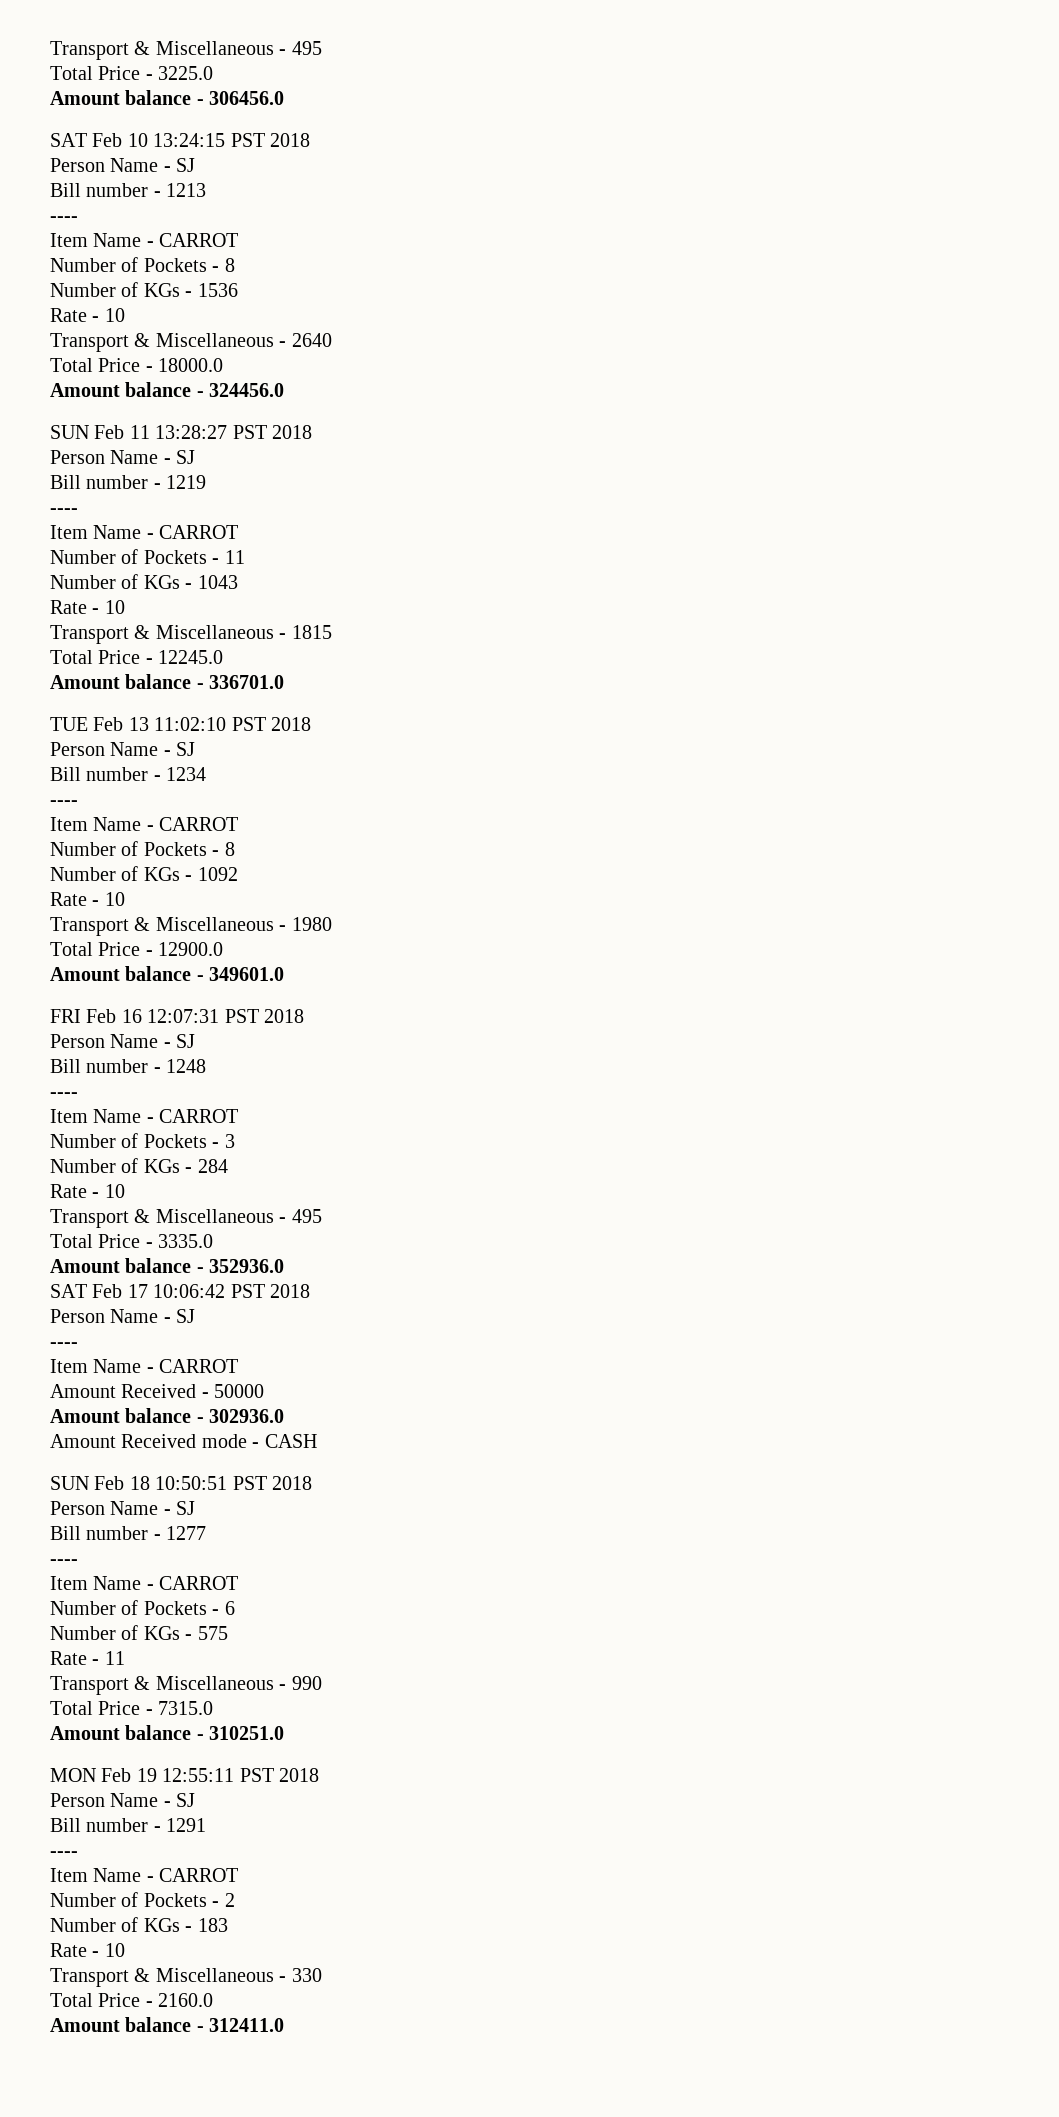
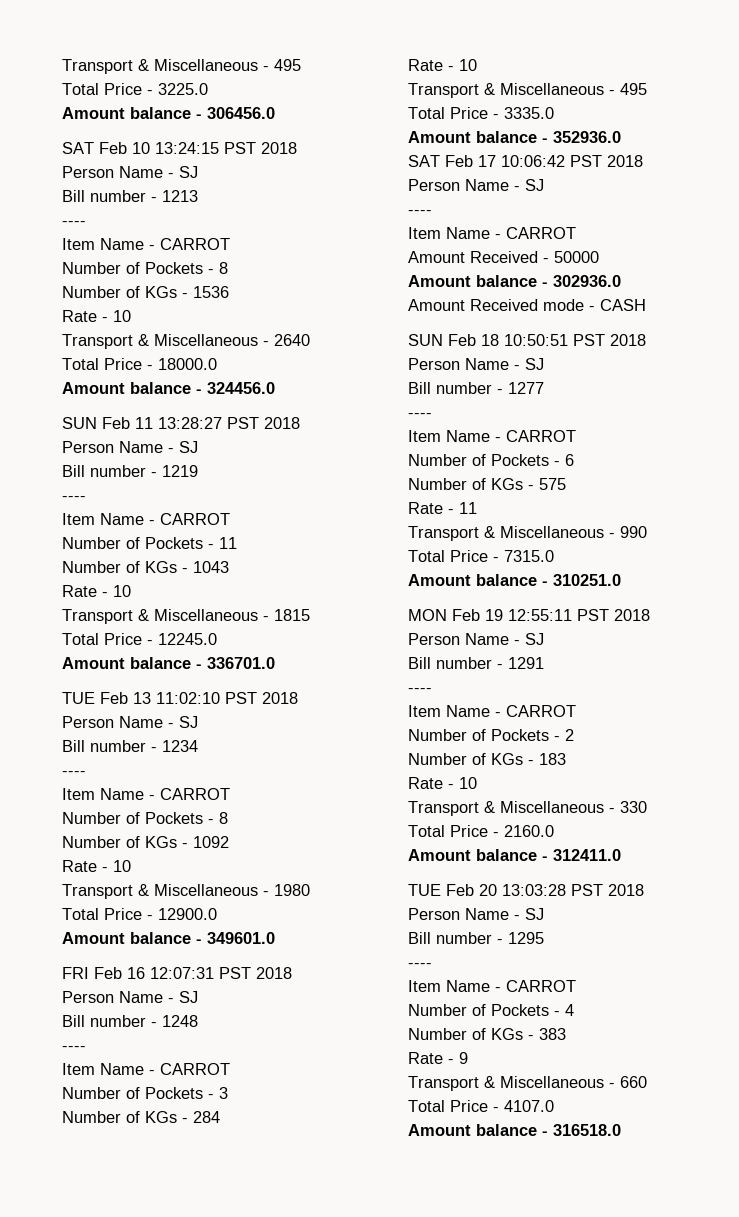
(285, 2025) none -> [408,884,644,896] [408,908,544,920] [408,932,544,944] [408,963,432,968] [408,980,576,992] [408,1004,574,1016] [408,1028,566,1040] [408,1052,468,1064] [408,1076,647,1091] [408,1100,554,1112] [408,1124,621,1136] // TUE Feb 20 13:03:28 PST 2018 // Person Name - SJ // Bill number - 1295 // ---- // Item Name - CARROT // Number of Pockets - 4 // Number of KGs - 383 // Rate - 9 // Transport & Miscellaneous - 660 // Total Price - 4107.0 // Amount balance - 316518.0

